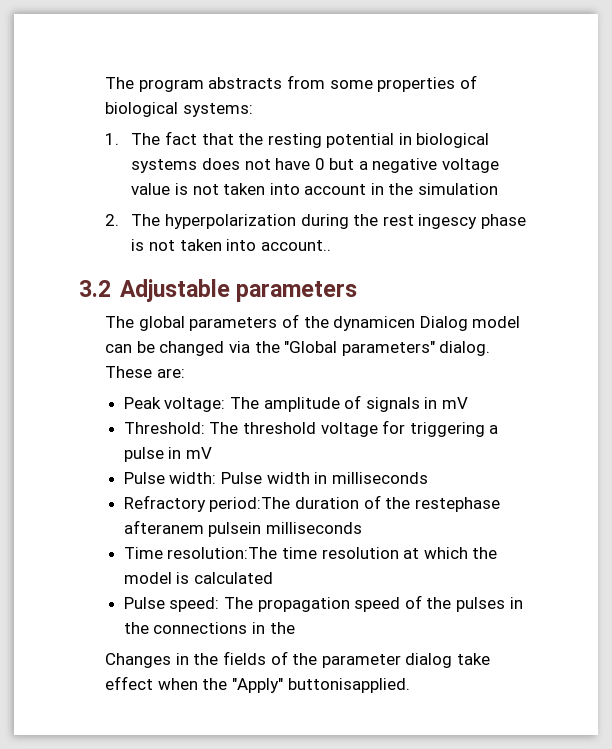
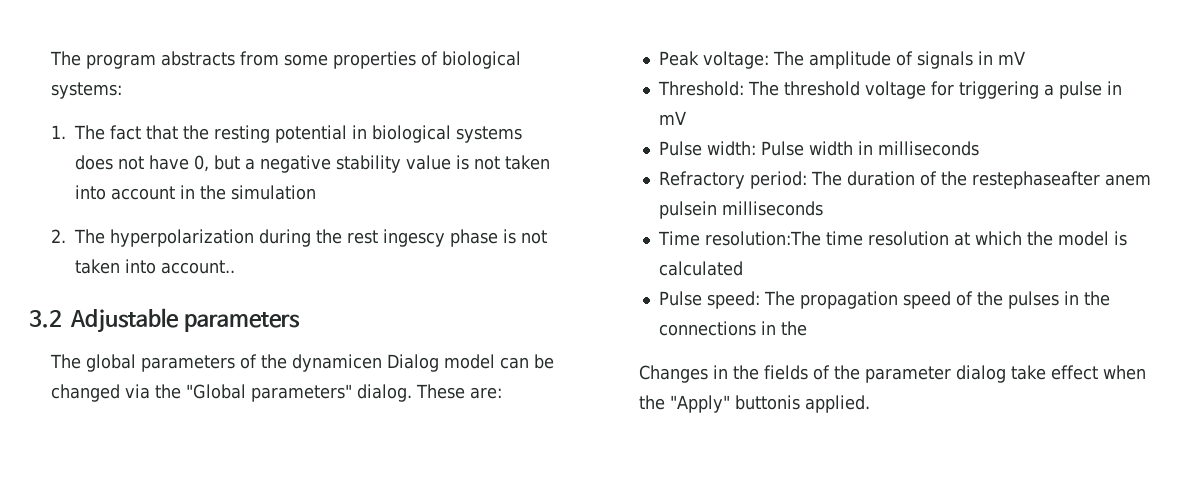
[314,158,325,170] 0 -> [194,155,210,172] 0,
[442,158,500,173] voltage -> [336,155,402,173] stability
[209,497,291,512] period:The -> [750,171,843,189] period: The
[414,497,500,512] [123,520,204,534] restephase afteranem -> [972,171,1152,189] restephaseafter anem
[287,678,410,693] buttonisapplied. -> [735,395,871,413] buttonis applied.

